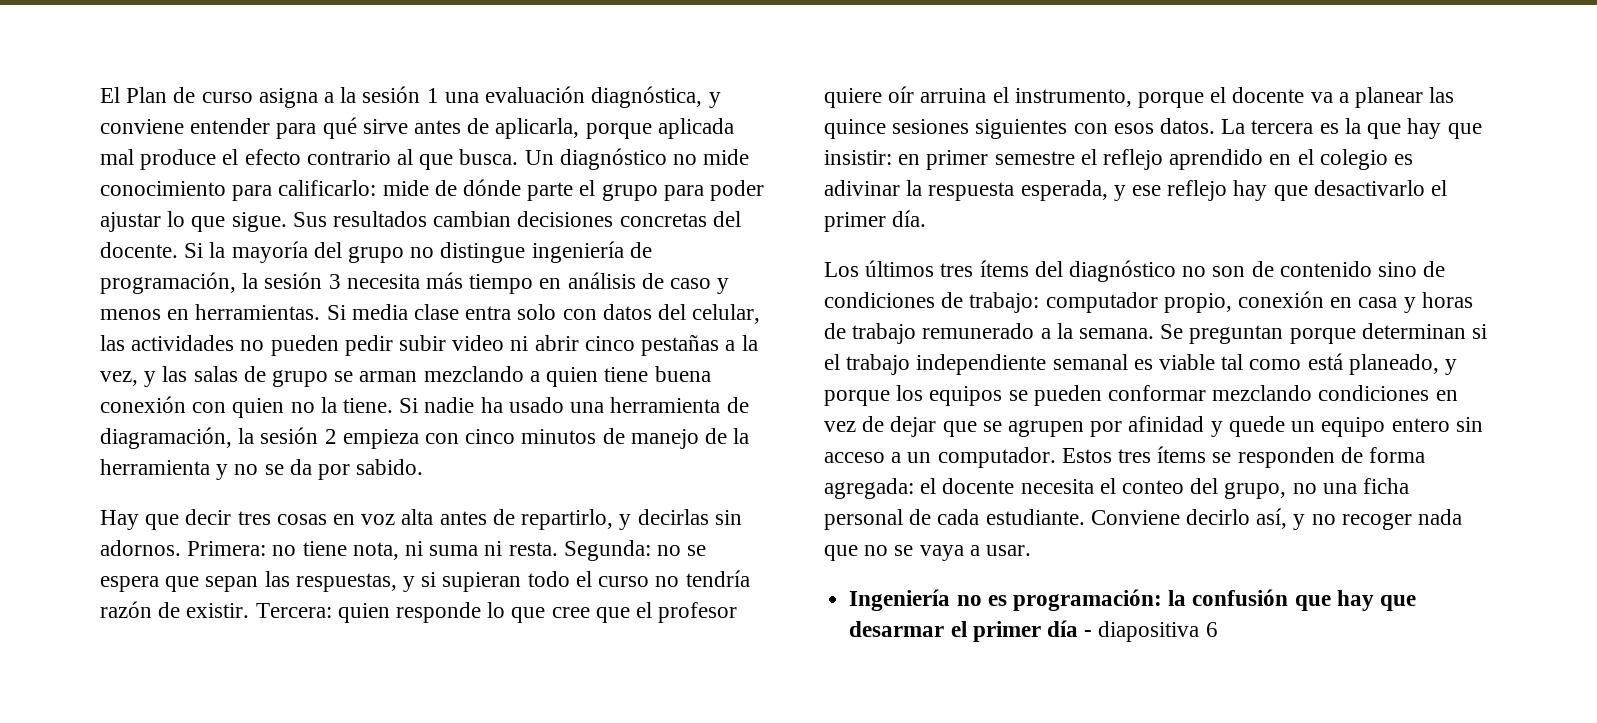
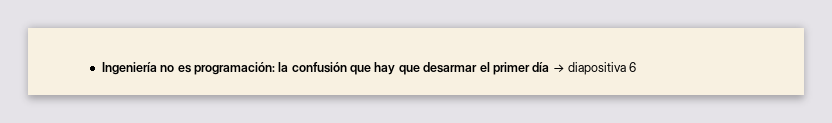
[100,86,721,108] [100,117,734,139] [100,148,750,170] [100,179,765,201] [100,211,741,232] [100,241,652,263] [100,272,730,294] [100,304,761,324] [100,334,758,356] [100,366,711,387] [100,396,749,418] [100,427,750,449] [100,459,424,480] [100,509,742,530] [100,540,707,561] [100,570,750,592] [100,601,738,623] [824,86,1455,108] [824,118,1482,139] [824,149,1414,170] [824,180,1448,201] [824,210,927,232] [824,260,1446,282] [824,291,1473,313] [824,323,1488,344] [824,353,1458,375] [824,385,1458,406] [824,416,1483,437] [824,446,1426,468] [824,478,1410,499] [824,508,1463,530] [824,545,1032,561] El Plan de curso asigna a la sesión 1 una evaluación diagnóstica, y conviene entender para qué sirve antes de aplicarla, porque aplicada mal produce el efecto contrario al que busca. Un diagnóstico no mide conocimiento para calificarlo: mide de dónde parte el grupo para poder ajustar lo que sigue. Sus resultados cambian decisiones concretas del docente. Si la mayoría del grupo no distingue ingeniería de programación, la sesión 3 necesita más tiempo en análisis de caso y menos en herramientas. Si media clase entra solo con datos del celular, las actividades no pueden pedir subir video ni abrir cinco pestañas a la vez, y las salas de grupo se arman mezclando a quien tiene buena conexión con quien no la tiene. Si nadie ha usado una herramienta de diagramación, la sesión 2 empieza con cinco minutos de manejo de la herramienta y no se da por sabido. // Hay que decir tres cosas en voz alta antes de repartirlo, y decirlas sin adornos. Primera: no tiene nota, ni suma ni resta. Segunda: no se espera que sepan las respuestas, y si supieran todo el curso no tendría razón de existir. Tercera: quien responde lo que cree que el profesor quiere oír arruina el instrumento, porque el docente va a planear las quince sesiones siguientes con esos datos. La tercera es la que hay que insistir: en primer semestre el reflejo aprendido en el colegio es adivinar la respuesta esperada, y ese reflejo hay que desactivarlo el primer día. // Los últimos tres ítems del diagnóstico no son de contenido sino de condiciones de trabajo: computador propio, conexión en casa y horas de trabajo remunerado a la semana. Se preguntan porque determinan si el trabajo independiente semanal es viable tal como está planeado, y porque los equipos se pueden conformar mezclando condiciones en vez de dejar que se agrupen por afinidad y quede un equipo entero sin acceso a un computador. Estos tres ítems se responden de forma agregada: el docente necesita el conteo del grupo, no una ficha personal de cada estudiante. Conviene decirlo así, y no recoger nada que no se vaya a usar. // -> (101, 68) none
[1084,630,1093,637] - -> [552,64,565,72] →

